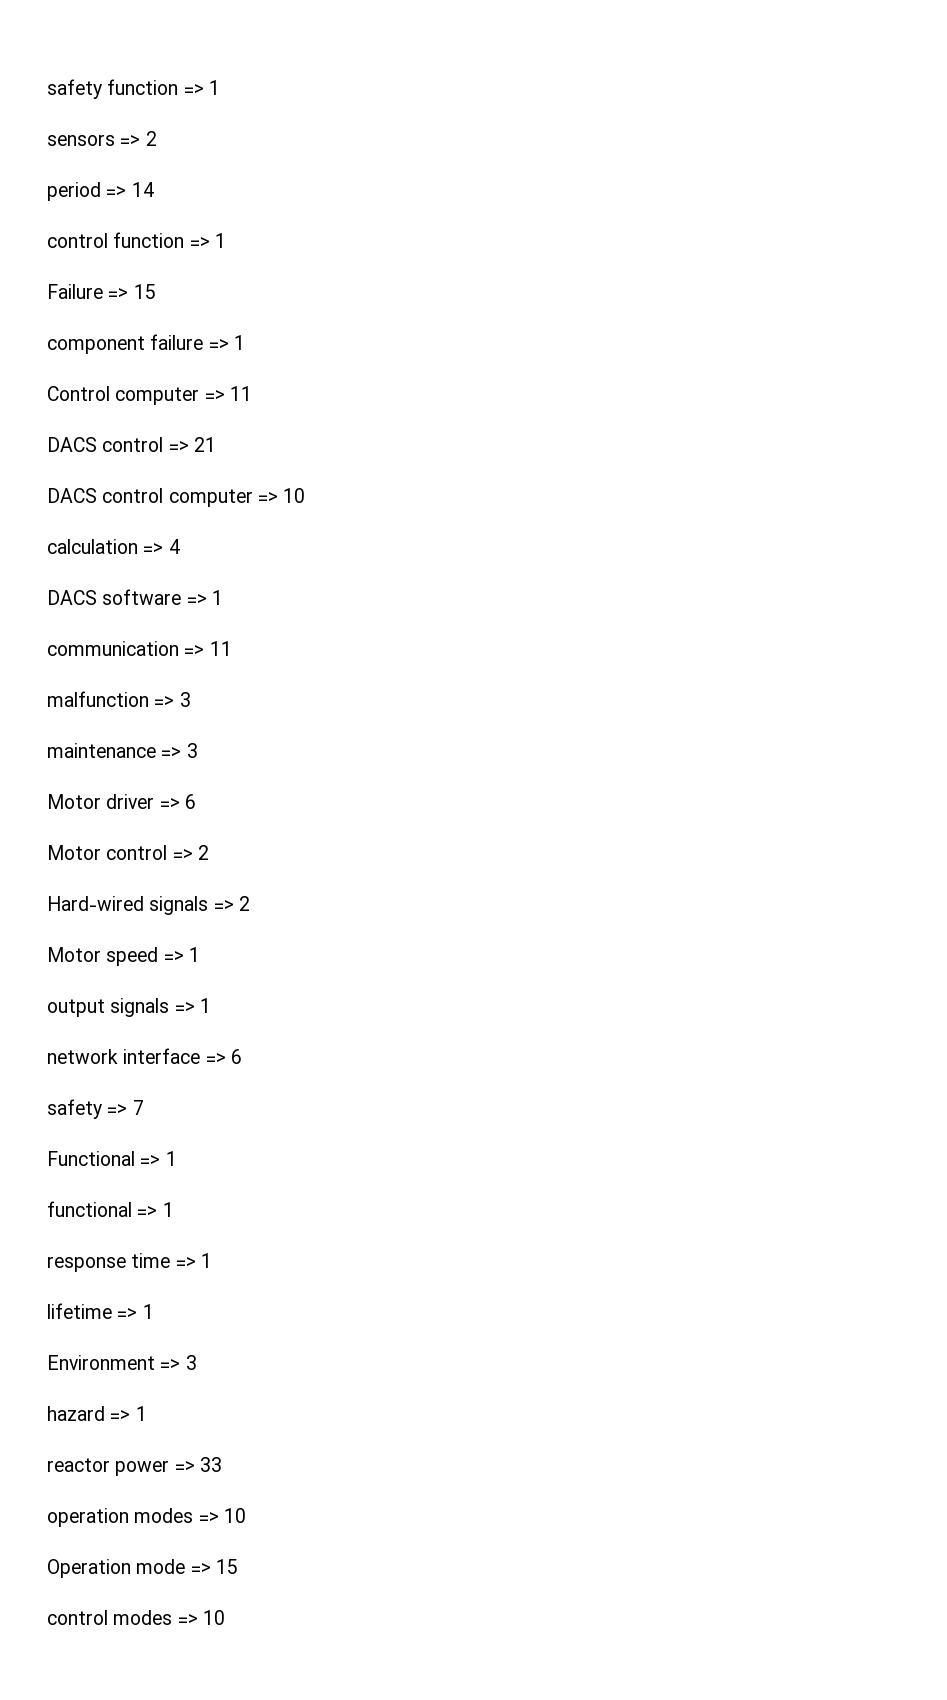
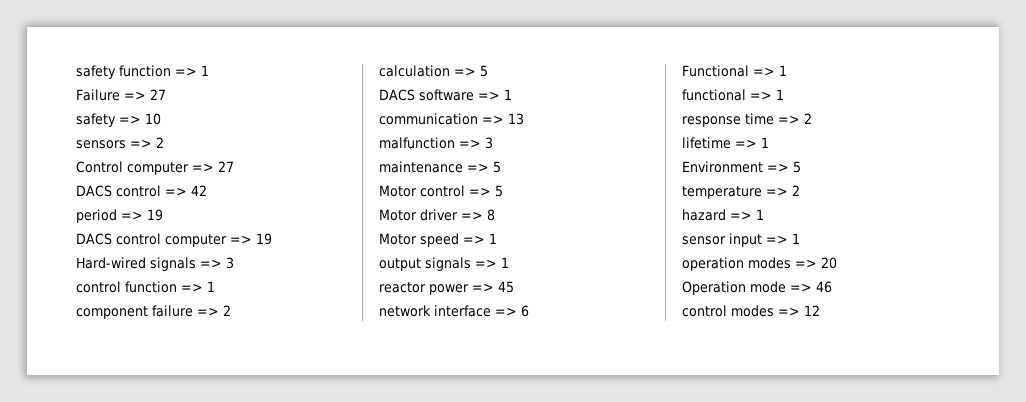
[47,131,157,146] [47,182,154,201] sensors => 2 // period => 14 -> [76,89,166,101] [76,113,161,127] [76,137,164,149] [76,161,234,175] [76,185,207,197] [76,209,163,223] [76,233,272,247] [76,257,234,271] Failure => 27 // safety => 10 // sensors => 2 // Control computer => 27 // DACS control => 42 // period => 19 // DACS control computer => 19 // Hard-wired signals => 3
[47,284,156,299] // Failure => 15 -> (215, 286) none
[233,335,245,350] [47,386,252,405] [47,437,216,452] [47,488,306,507] 1 // Control computer => 11 // DACS control => 21 // DACS control computer => 10 -> [223,305,231,316] 2
[168,539,180,554] 4 -> [480,65,488,77] 5
[209,641,232,656] 11 -> [508,113,524,125] 13
[186,743,198,758] [47,794,196,809] [47,845,209,860] [47,896,250,915] 3 // Motor driver => 6 // Motor control => 2 // Hard-wired signals => 2 -> [493,161,501,173] [379,185,503,197] [379,209,495,221] 5 // Motor control => 5 // Motor driver => 8
(211, 1005) none -> [379,281,514,295] // reactor power => 45
[47,1099,144,1119] // safety => 7 -> (529, 311) none
[200,1253,212,1268] 1 -> [804,113,812,124] 2
[185,1355,197,1370] 3 -> [793,161,801,173] [682,185,800,199] 5 // temperature => 2
[47,1457,222,1476] reactor power => 33 -> [682,233,800,247] sensor input => 1
[223,1508,246,1523] 10 -> [821,257,837,269] 20
[215,1559,238,1574] 15 -> [816,281,832,293] 46
[202,1610,225,1625] 10 -> [804,305,820,316] 12

